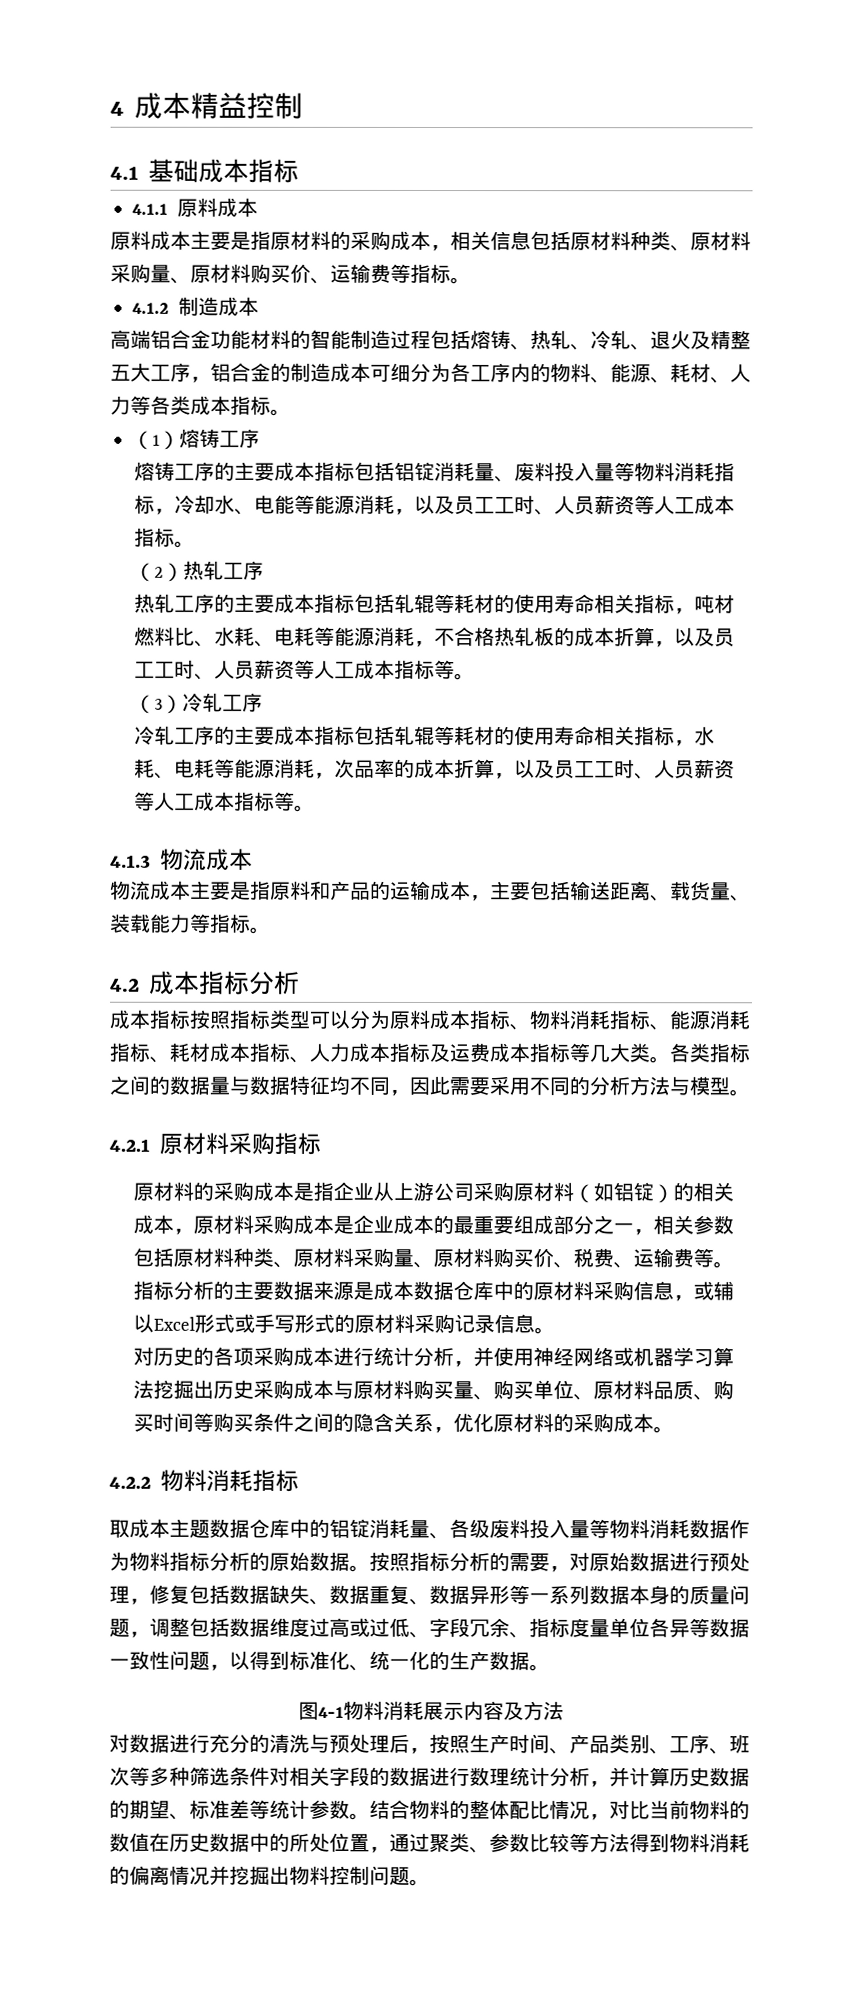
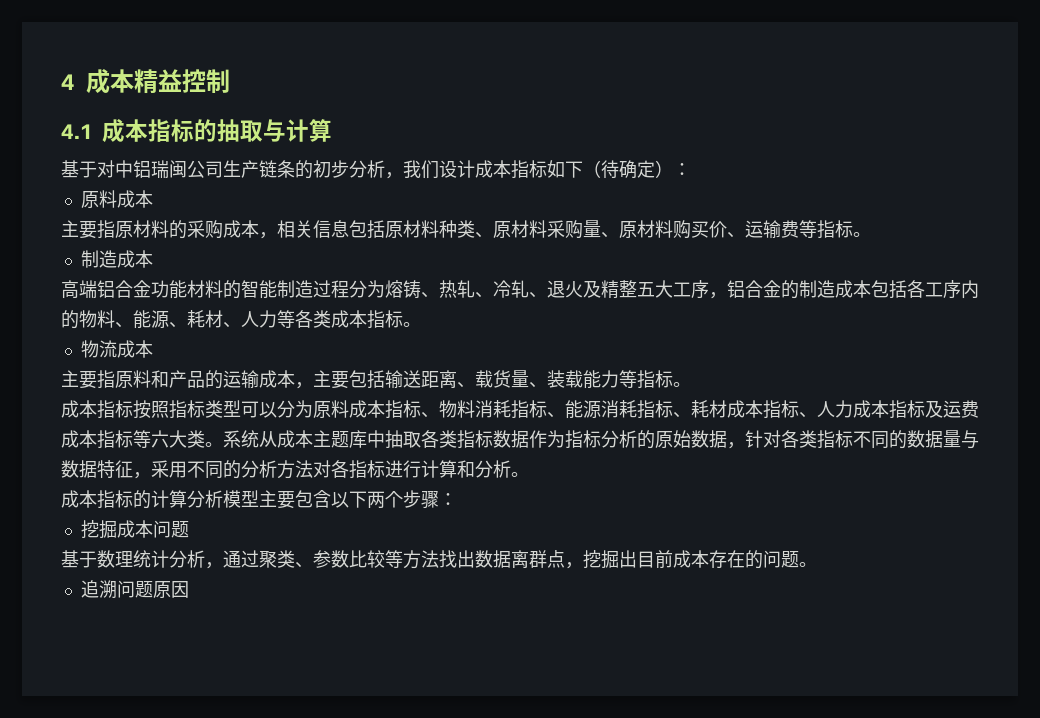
[148,158,299,183] [132,203,168,215] 基础成本指标 // 4.1.1 -> [102,119,332,143] [61,160,691,179] 成本指标的抽取与计算 // 基于对中铝瑞闽公司生产链条的初步分析，我们设计成本指标如下（待确定）： //
[110,230,251,250] 原料成本主要是 -> [61,220,97,239] 主要
[132,302,169,314] 4.1.2 -> (871, 234) none
[430,329,471,350] 包括 -> [349,280,385,298] 分为
[370,362,451,383] 可细分为 -> [871,280,907,298] 包括
[132,428,260,450] [133,461,735,483] [133,494,735,516] [133,527,195,548] [133,560,264,582] [133,593,735,615] [133,626,735,648] [133,659,475,681] [133,692,263,714] [133,725,715,747] [133,758,735,780] [133,791,315,812] [110,854,151,868] （1）熔铸工序 // 熔铸工序的主要成本指标包括铝锭消耗量、废料投入量等物料消耗指标，冷却水、电能等能源消耗，以及员工工时、人员薪资等人工成本指标。 // （2）热轧工序 // 热轧工序的主要成本指标包括轧辊等耗材的使用寿命相关指标，吨材燃料比、水耗、电耗等能源消耗，不合格热轧板的成本折算，以及员工工时、人员薪资等人工成本指标等。 // （3）冷轧工序 // 冷轧工序的主要成本指标包括轧辊等耗材的使用寿命相关指标，水耗、电耗等能源消耗，次品率的成本折算，以及员工工时、人员薪资等人工成本指标等。 // 4.1.3 -> (421, 324) none
[110,880,251,900] 物流成本主要是 -> [61,370,97,389] 主要
[110,970,300,995] // 4.2成本指标分析 -> (691, 384) none
[589,1043,750,1064] [109,1075,150,1095] 几大类。各类指标之间 -> [151,430,889,449] 六大类。系统从成本主题库中抽取各类指标数据作为指标分析的原始数据，针对各类指标不同
[329,1075,490,1096] 均不同，因此需要 -> [133,472,151,479] ，
[669,1076,750,1097] [109,1132,321,1155] [132,1181,734,1204] [132,1214,734,1236] [132,1247,734,1269] [132,1280,734,1302] [132,1313,555,1335] [132,1346,734,1368] [132,1379,734,1401] [132,1412,674,1434] [109,1469,299,1492] [109,1518,750,1540] [109,1551,750,1573] [109,1584,750,1605] [109,1617,750,1639] [109,1650,550,1672] [297,1700,564,1721] [109,1733,750,1755] [109,1766,750,1788] [109,1799,750,1821] [109,1832,370,1852] 与模型。 // 4.2.1原材料采购指标 // 原材料的采购成本是指企业从上游公司采购原材料（如铝锭）的相关成本，原材料采购成本是企业成本的最重要组成部分之一，相关参数包括原材料种类、原材料采购量、原材料购买价、税费、运输费等。指标分析的主要数据来源是成本数据仓库中的原材料采购信息，或辅以Excel形式或手写形式的原材料采购记录信息。 // 对历史的各项采购成本进行统计分析，并使用神经网络或机器学习算法挖掘出历史采购成本与原材料购买量、购买单位、原材料品质、购买时间等购买条件之间的隐含关系，优化原材料的采购成本。 // 4.2.2物料消耗指标 // 取成本主题数据仓库中的铝锭消耗量、各级废料投入量等物料消耗数据作为物料指标分析的原始数据。按照指标分析的需要，对原始数据进行预处理，修复包括数据缺失、数据重复、数据异形等一系列数据本身的质量问题，调整包括数据维度过高或过低、字段冗余、指标度量单位各异等数据一致性问题，以得到标准化、统一化的生产数据。 // 图4-1物料消耗展示内容及方法 // 对数据进行充分的清洗与预处理后，按照生产时间、产品类别、工序、班次等多种筛选条件对相关字段的数据进行数理统计分析，并计算历史数据的期望、标准差等统计参数。结合物料的整体配比情况，对比当前物料的数值在历史数据中的所处位置 -> [313,460,529,479] [61,490,457,509] [80,520,189,539] [61,550,205,568] 对各指标进行计算和分析。 // 成本指标的计算分析模型主要包含以下两个步骤： // 挖掘成本问题 // 基于数理统计分析
[629,1833,750,1853] [109,1865,370,1886] 得到物料消耗的偏离情况并挖掘出物料控制 -> [439,550,763,569] 找出数据离群点，挖掘出目前成本存在的
(430, 1882) none -> [80,580,189,598] // 追溯问题原因

